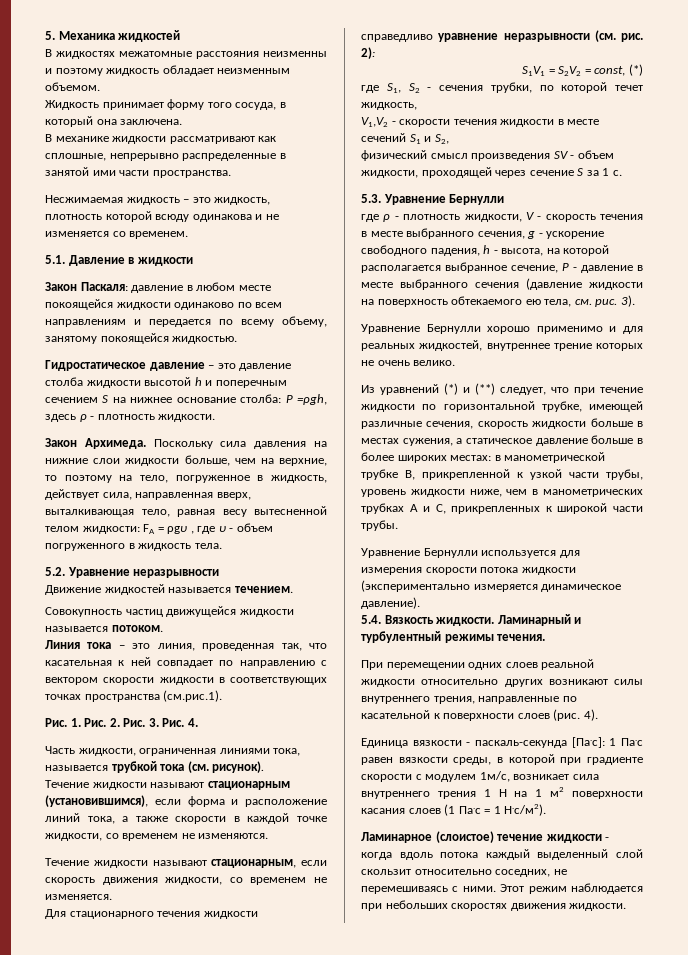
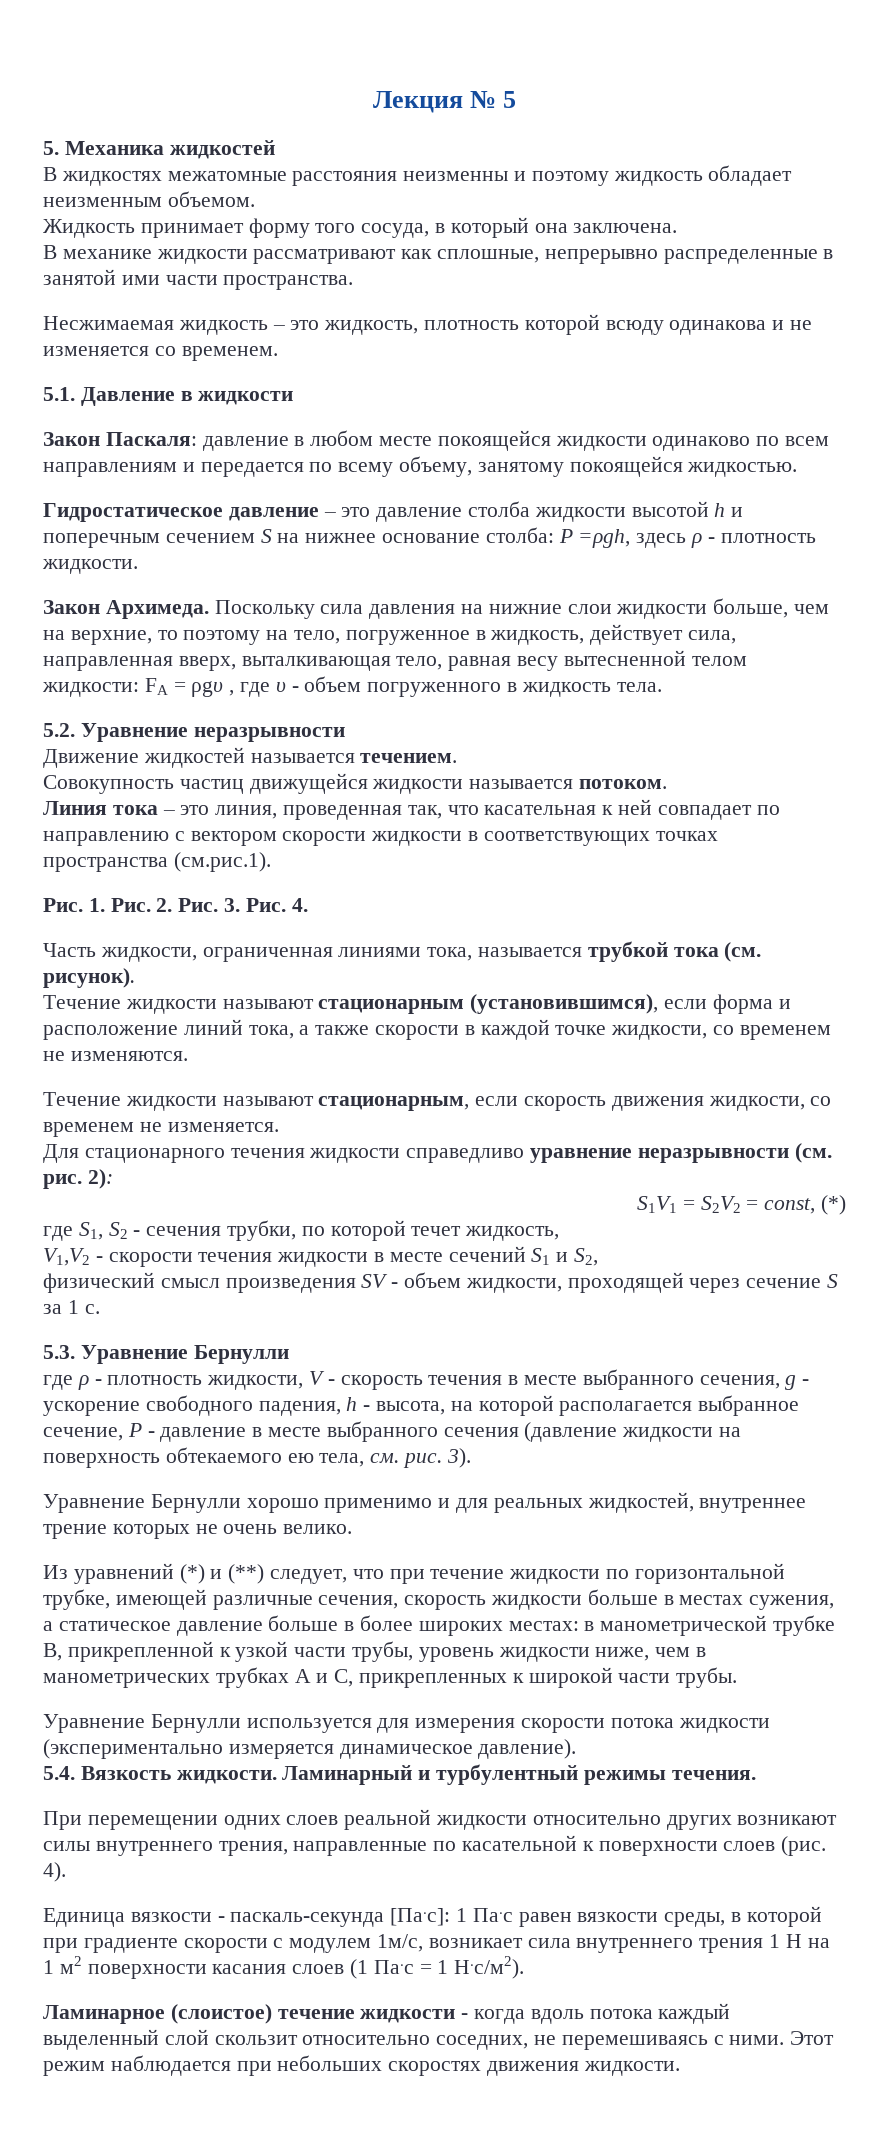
(45, 35) none -> [372,91,517,113] Лекция № 5 //

